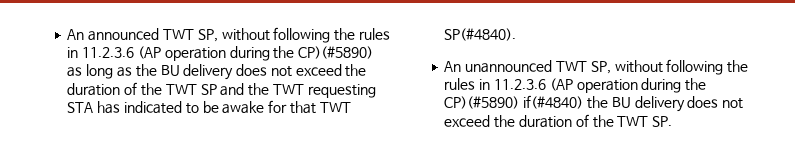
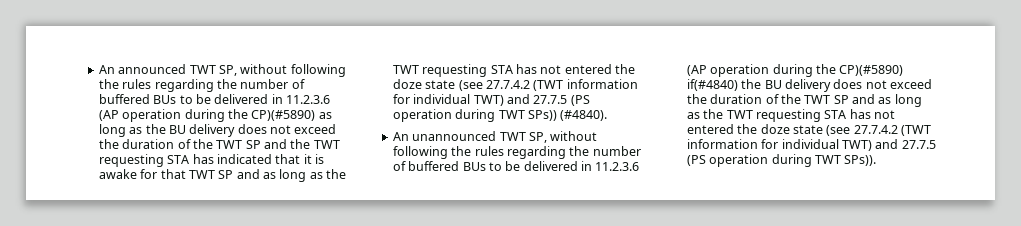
(390, 34) none -> [154,79,305,92] [98,94,269,104] regarding the number of buffered BUs to be delivered
[185,101,219,114] to be -> [275,154,324,164] that it is
[444,28,517,41] SP(#4840). -> [218,169,347,182] [392,64,635,77] [392,79,638,91] [392,94,590,106] [392,109,608,122] SP and as long as the TWT requesting STA has not entered the doze state (see 27.7.4.2 (TWT information for individual TWT) and 27.7.5 (PS operation during TWT SPs)) (#4840).
(476, 84) none -> [506,146,641,159] [392,161,578,171] regarding the number of buffered BUs to be delivered
[652,116,673,127] SP. -> [833,94,922,107] [686,109,895,122] [686,124,931,136] [686,139,936,151] [686,154,877,167] SP and as long as the TWT requesting STA has not entered the doze state (see 27.7.4.2 (TWT information for individual TWT) and 27.7.5 (PS operation during TWT SPs)).

